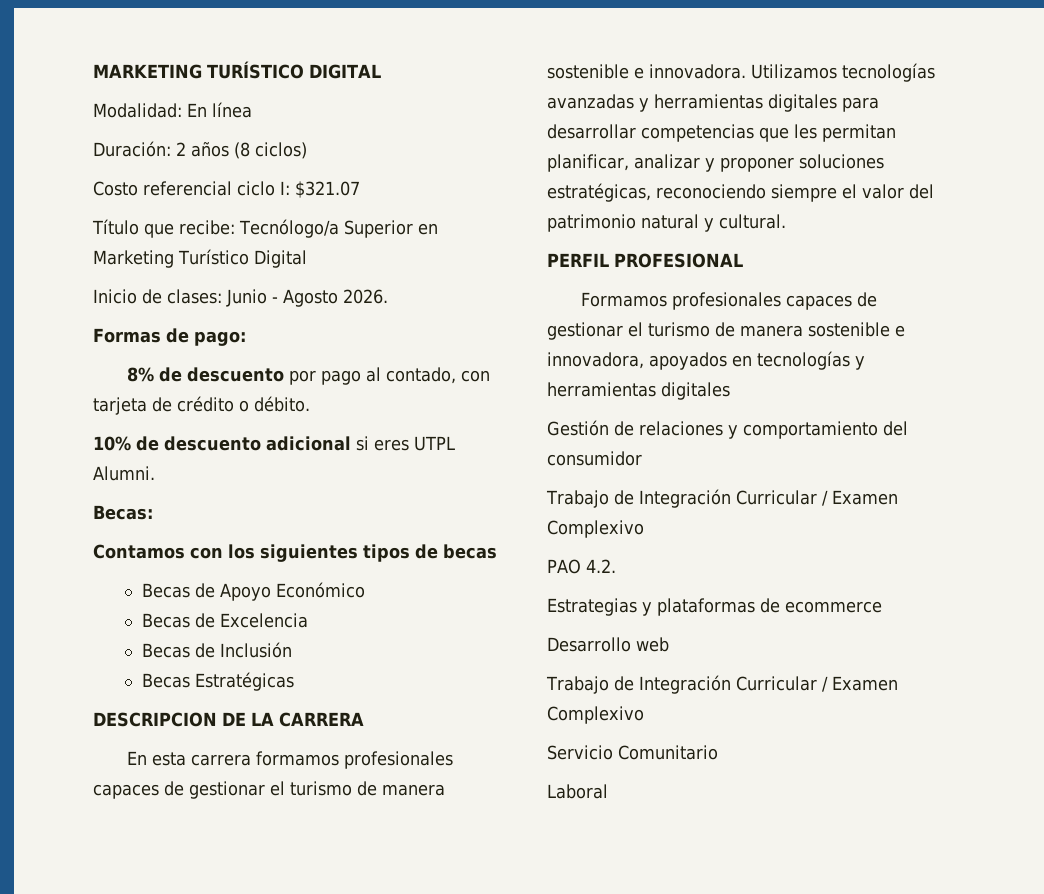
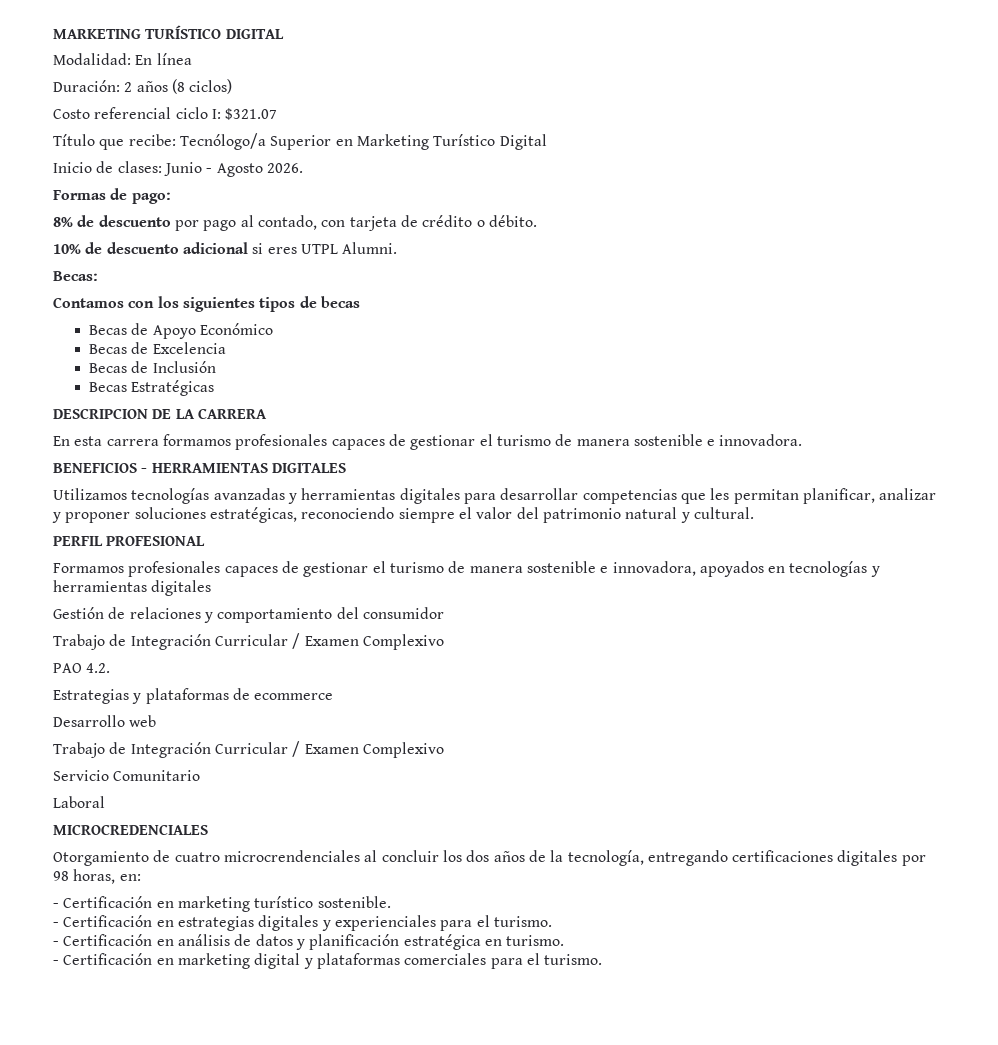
(746, 71) none -> [53,462,346,473] // BENEFICIOS - HERRAMIENTAS DIGITALES //
(608, 791) none -> [53,824,208,835] [53,850,926,866] [53,869,141,884] [53,896,391,912] [53,915,552,931] [53,934,565,950] [53,953,603,969] // MICROCREDENCIALES // Otorgamiento de cuatro microcrendenciales al concluir los dos años de la tecnología, entregando certificaciones digitales por 98 horas, en: // - Certificación en marketing turístico sostenible. // - Certificación en estrategias digitales y experienciales para el turismo. // - Certificación en análisis de datos y planificación estratégica en turismo. // - Certificación en marketing digital y plataformas comerciales para el turismo.

